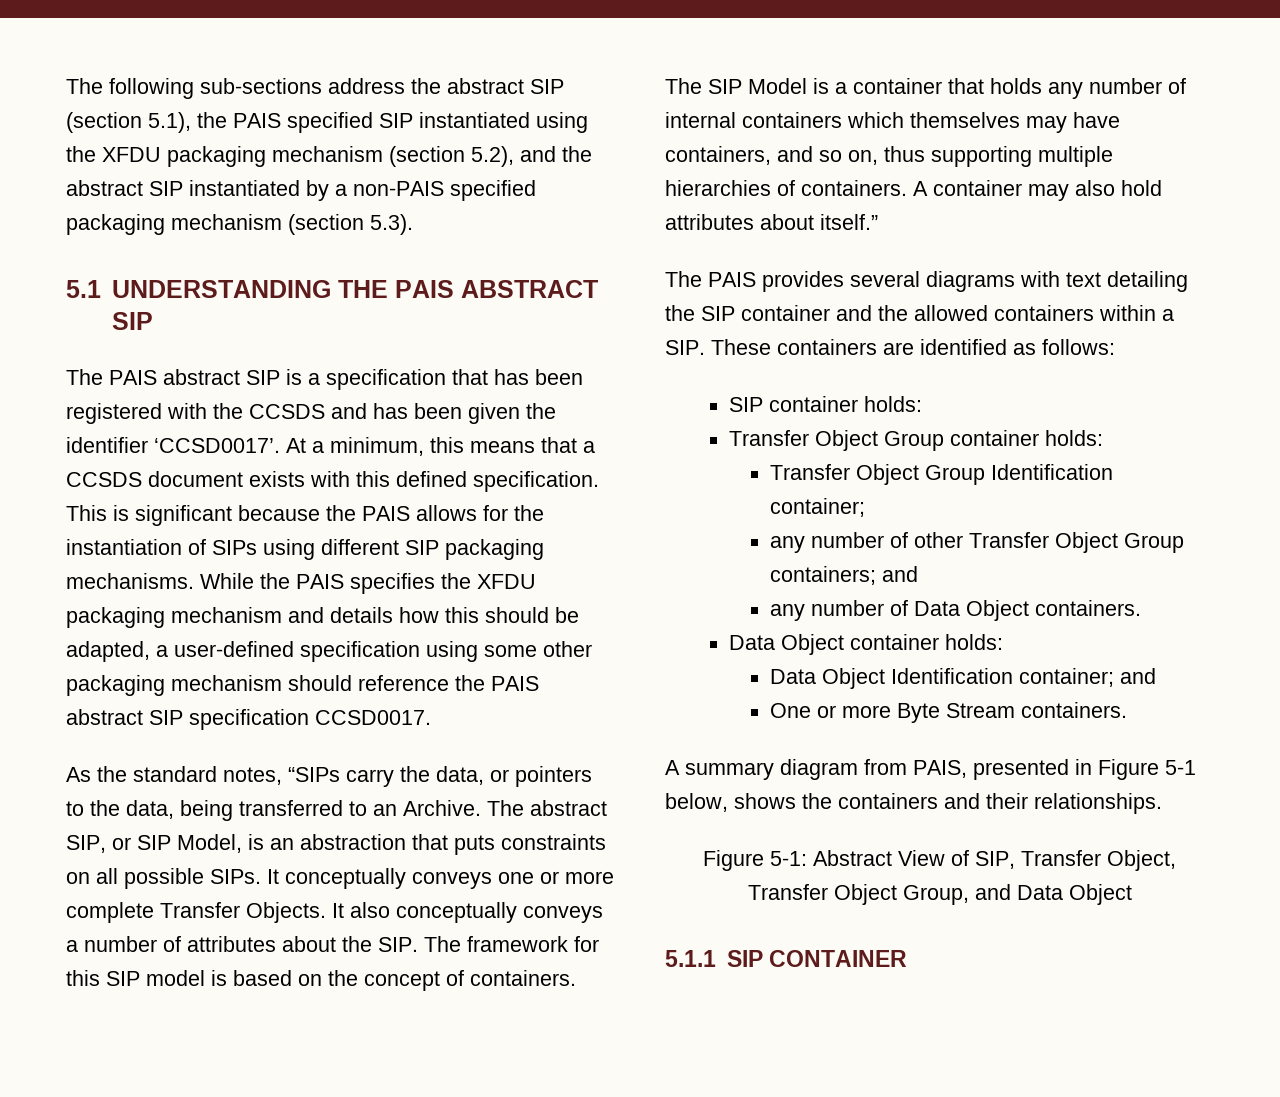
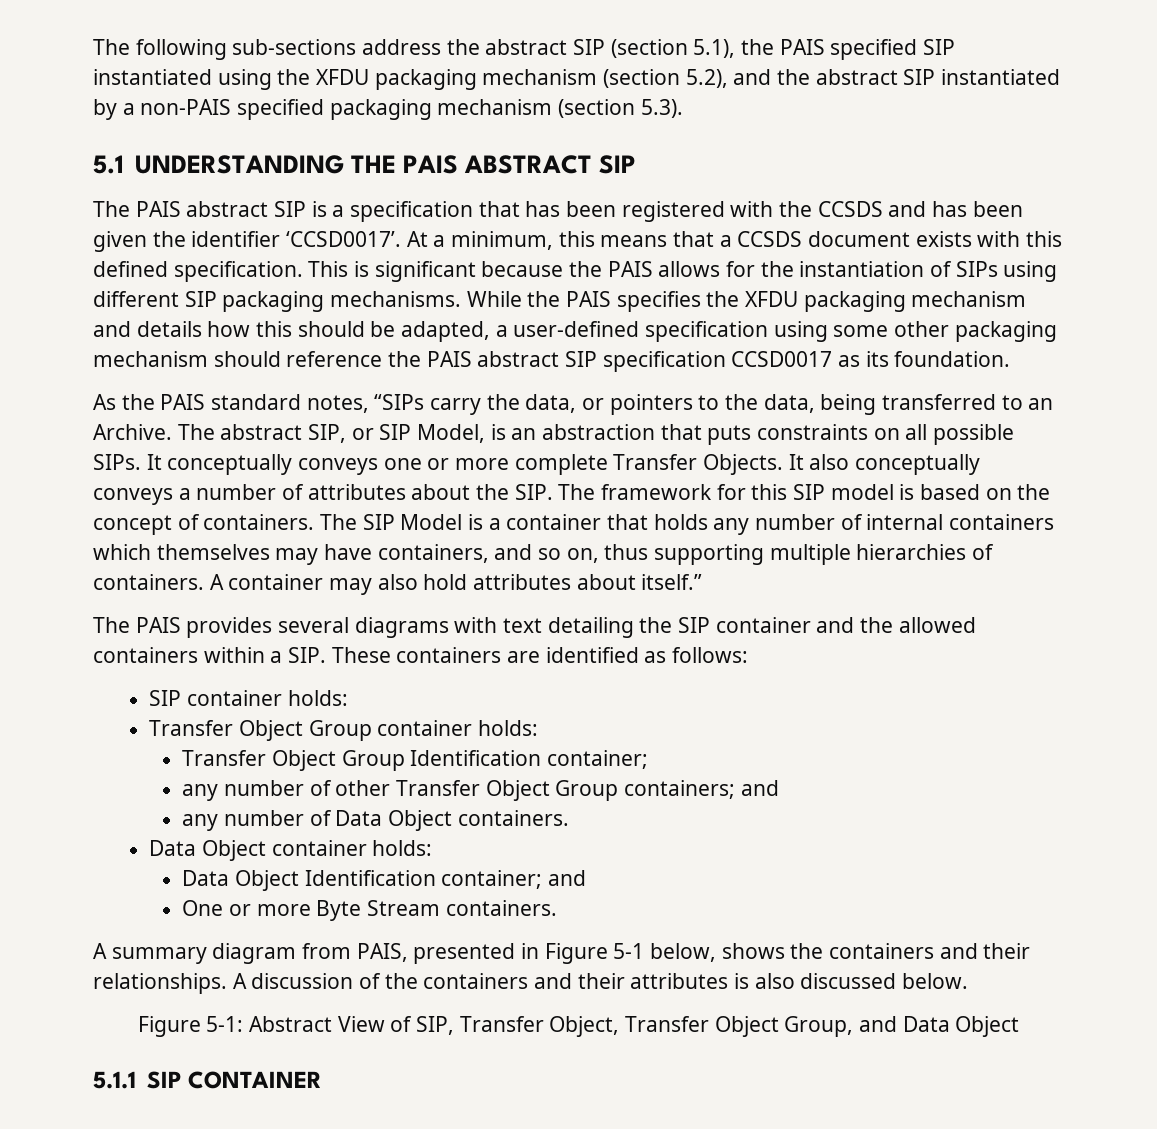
[315,710,431,725] CCSD0017. -> [731,351,1011,367] CCSD0017 as its foundation.
(127, 774) none -> [160,394,206,410] PAIS
(1162, 803) none -> [232,973,969,989] A discussion of the containers and their attributes is also discussed below.

